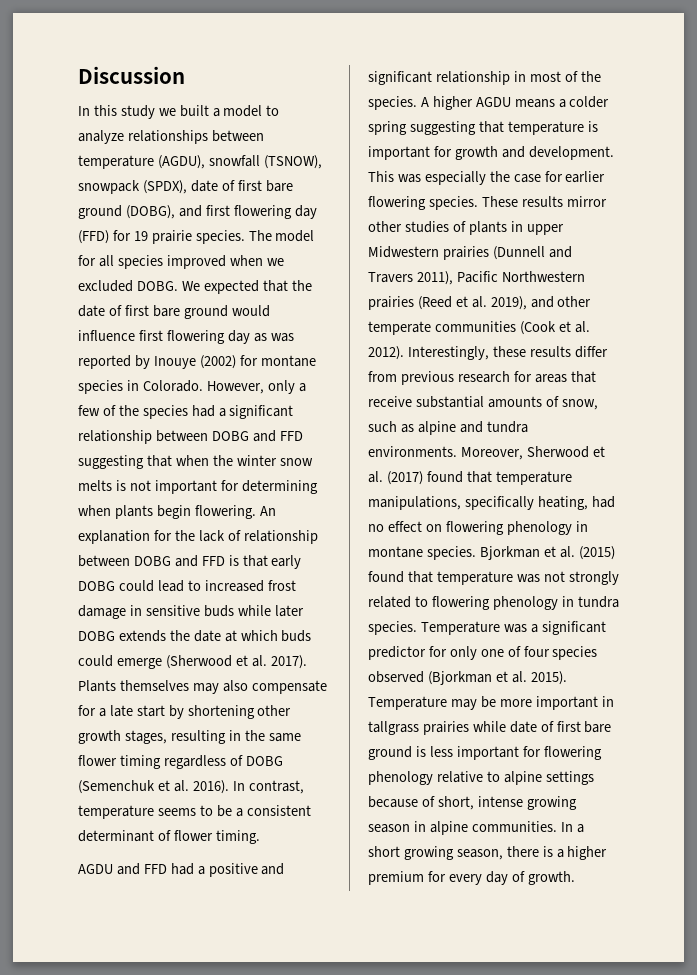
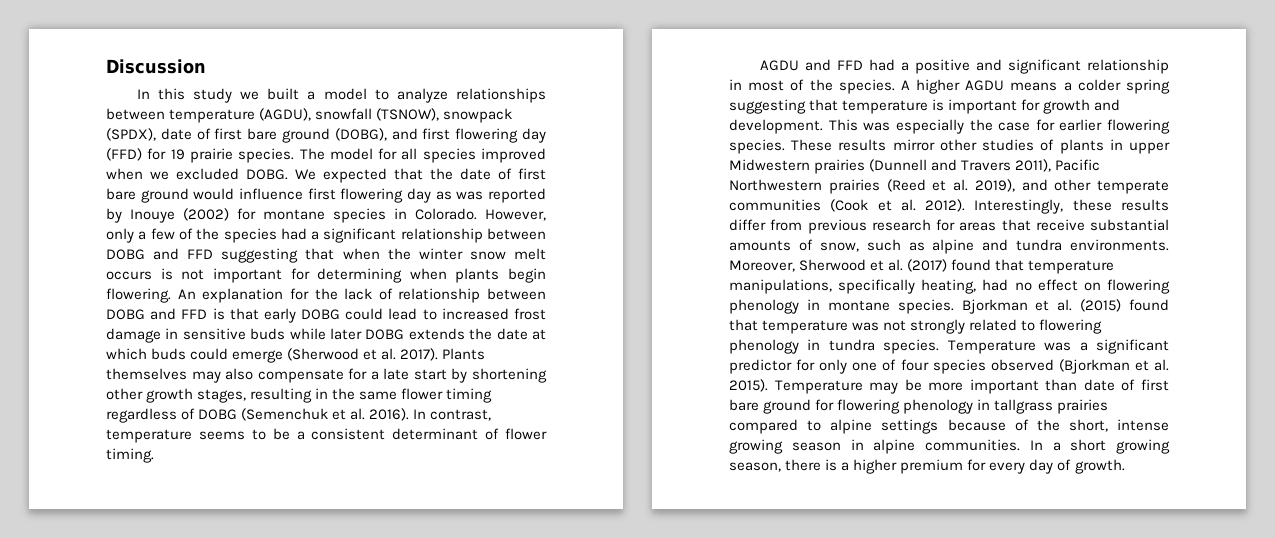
[78,480,112,491] melts -> [513,248,546,260] [106,271,152,280] melt occurs
[601,696,614,707] [368,721,612,735] [368,746,602,760] [368,771,483,785] in tallgrass prairies while date of first bare ground is less important for flowering phenology relative -> [1045,379,1169,391] [729,399,1109,414] [729,419,798,434] than date of first bare ground for flowering phenology in tallgrass prairies compared
(435, 801) none -> [1036,419,1060,431] the

